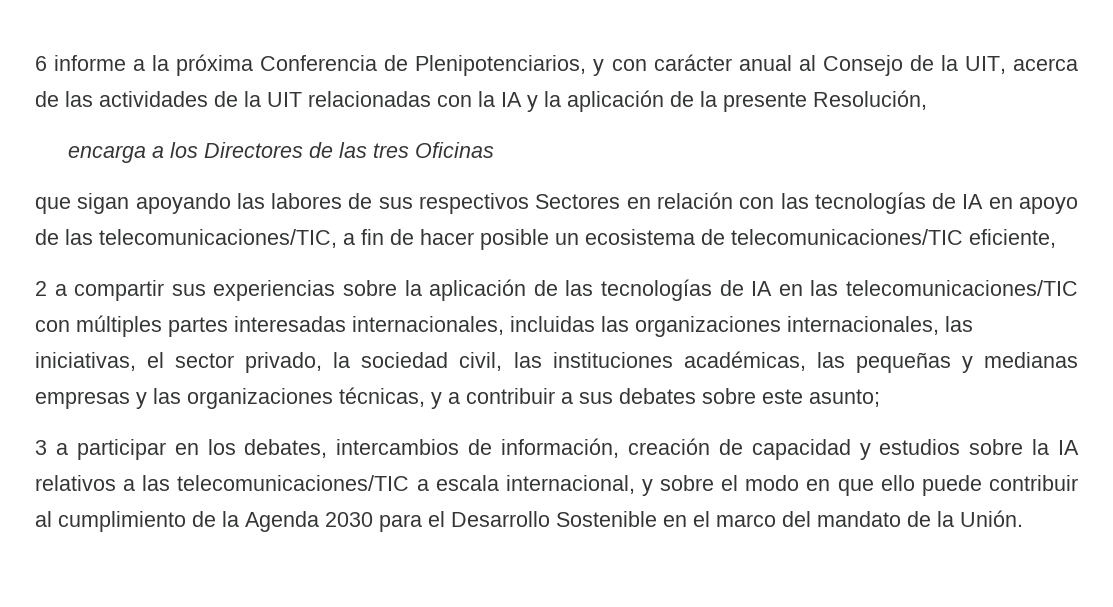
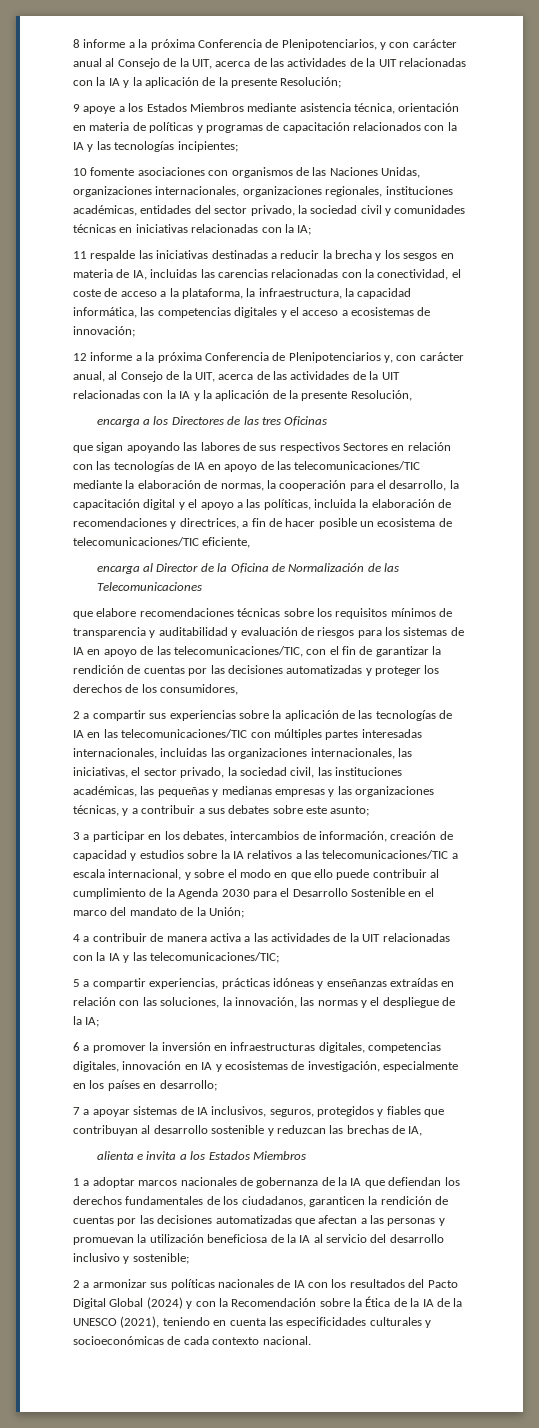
[35,56,47,71] 6 -> [73,39,80,48] 8
(807, 102) none -> [280,77,342,88] [73,103,460,114] [73,122,457,133] [73,141,238,152] [73,167,420,178] [73,186,453,197] [73,205,466,216] [73,224,312,235] [73,250,454,261] [73,269,461,280] [73,288,412,299] [73,307,431,318] [73,326,135,337] [73,352,464,363] [73,371,400,382] [73,390,348,401] Resolución; // 9 apoye a los Estados Miembros mediante asistencia técnica, orientación en materia de políticas y programas de capacitación relacionados con la IA y las tecnologías incipientes; // 10 fomente asociaciones con organismos de las Naciones Unidas, organizaciones internacionales, organizaciones regionales, instituciones académicas, entidades del sector privado, la sociedad civil y comunidades técnicas en iniciativas relacionadas con la IA; // 11 respalde las iniciativas destinadas a reducir la brecha y los sesgos en materia de IA, incluidas las carencias relacionadas con la conectividad, el coste de acceso a la plataforma, la infraestructura, la capacidad informática, las competencias digitales y el acceso a ecosistemas de innovación; // 12 informe a la próxima Conferencia de Plenipotenciarios y, con carácter anual, al Consejo de la UIT, acerca de las actividades de la UIT relacionadas con la IA y la aplicación de la presente
[99,229,337,248] telecomunicaciones/TIC, -> [294,461,421,470] [73,480,459,491] [73,499,452,510] [73,518,239,529] telecomunicaciones/TIC mediante la elaboración de normas, la cooperación para el desarrollo, la capacitación digital y el apoyo a las políticas, incluida la elaboración de recomendaciones y directrices,
(1056, 238) none -> [96,563,399,574] [96,582,202,591] [73,608,452,619] [73,627,464,638] [73,646,442,657] [73,665,440,676] [73,684,239,695] // encarga al Director de la Oficina de Normalización de las Telecomunicaciones // que elabore recomendaciones técnicas sobre los requisitos mínimos de transparencia y auditabilidad y evaluación de riesgos para los sistemas de IA en apoyo de las telecomunicaciones/TIC, con el fin de garantizar la rendición de cuentas por las decisiones automatizadas y proteger los derechos de los consumidores,
[960,510,1023,527] Unión. -> [208,907,244,918] [73,933,450,942] [73,952,279,963] [73,978,455,989] [73,997,456,1008] [73,1016,100,1027] [73,1042,441,1053] [73,1061,458,1072] [73,1080,217,1091] [73,1106,445,1117] [73,1125,423,1136] [96,1151,306,1160] [73,1177,460,1188] [73,1196,448,1207] [73,1215,445,1226] [73,1234,444,1245] [73,1253,189,1264] [73,1279,458,1290] [73,1296,463,1309] [73,1316,431,1328] [73,1336,311,1345] Unión; // 4 a contribuir de manera activa a las actividades de la UIT relacionadas con la IA y las telecomunicaciones/TIC; // 5 a compartir experiencias, prácticas idóneas y enseñanzas extraídas en relación con las soluciones, la innovación, las normas y el despliegue de la IA; // 6 a promover la inversión en infraestructuras digitales, competencias digitales, innovación en IA y ecosistemas de investigación, especialmente en los países en desarrollo; // 7 a apoyar sistemas de IA inclusivos, seguros, protegidos y fiables que contribuyan al desarrollo sostenible y reduzcan las brechas de IA, // alienta e invita a los Estados Miembros // 1 a adoptar marcos nacionales de gobernanza de la IA que defiendan los derechos fundamentales de los ciudadanos, garanticen la rendición de cuentas por las decisiones automatizadas que afectan a las personas y promuevan la utilización beneficiosa de la IA al servicio del desarrollo inclusivo y sostenible; // 2 a armonizar sus políticas nacionales de IA con los resultados del Pacto Digital Global (2024) y con la Recomendación sobre la Ética de la IA de la UNESCO (2021), teniendo en cuenta las especificidades culturales y socioeconómicas de cada contexto nacional.

